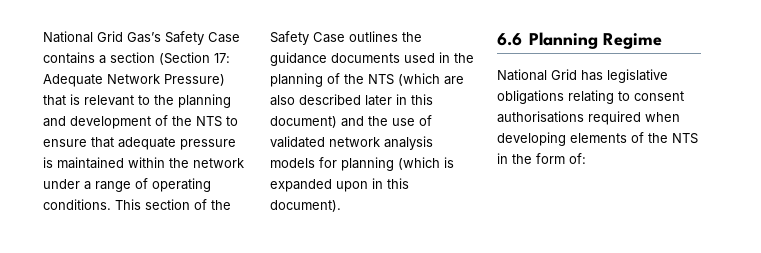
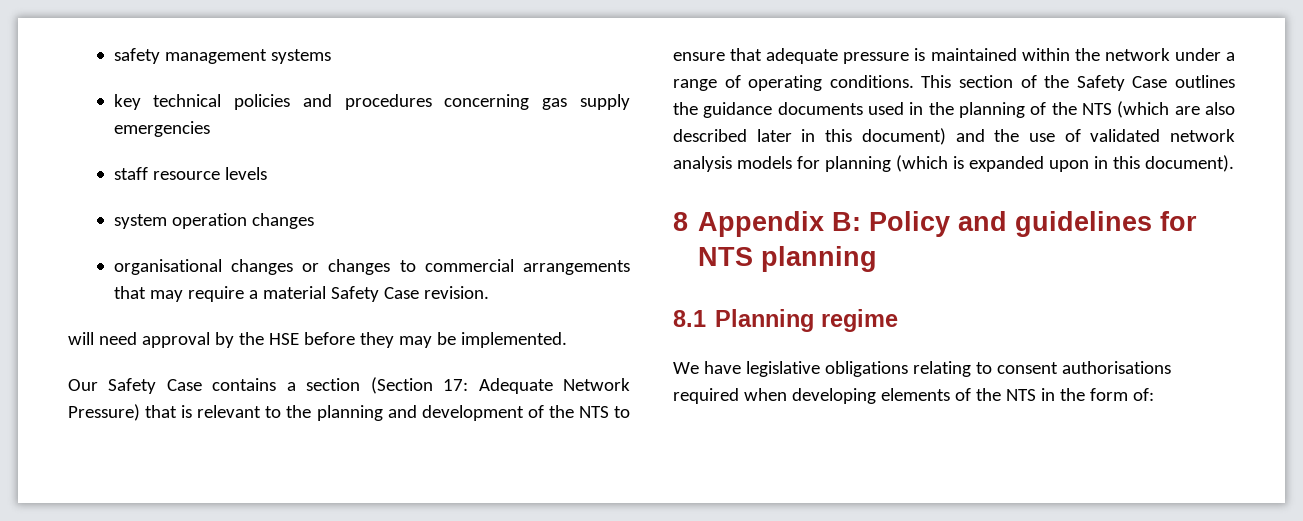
[43,31,161,43] National Grid Gas’s -> [113,48,331,64] [113,94,630,110] [113,121,210,137] [113,167,267,180] [113,213,314,229] [113,259,630,275] [113,286,489,302] [68,332,567,348] [68,379,98,391] safety management systems // key technical policies and procedures concerning gas supply emergencies // staff resource levels // system operation changes // organisational changes or changes to commercial arrangements that may require a material Safety Case revision. // will need approval by the HSE before they may be implemented. // Our
[497,32,662,49] [497,69,603,81] 6.6 Planning Regime // National Grid has -> [673,211,1198,237] [698,246,878,272] [673,309,899,332] [673,361,741,374] 8 Appendix B: Policy and guidelines for NTS planning // 8.1 Planning regime // We have

